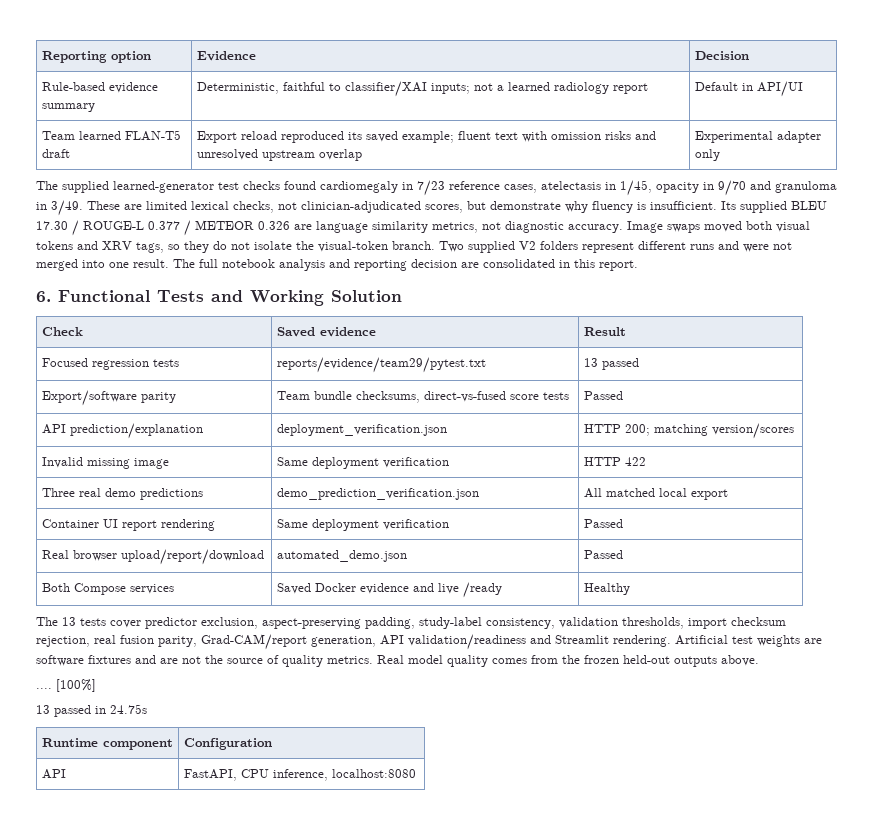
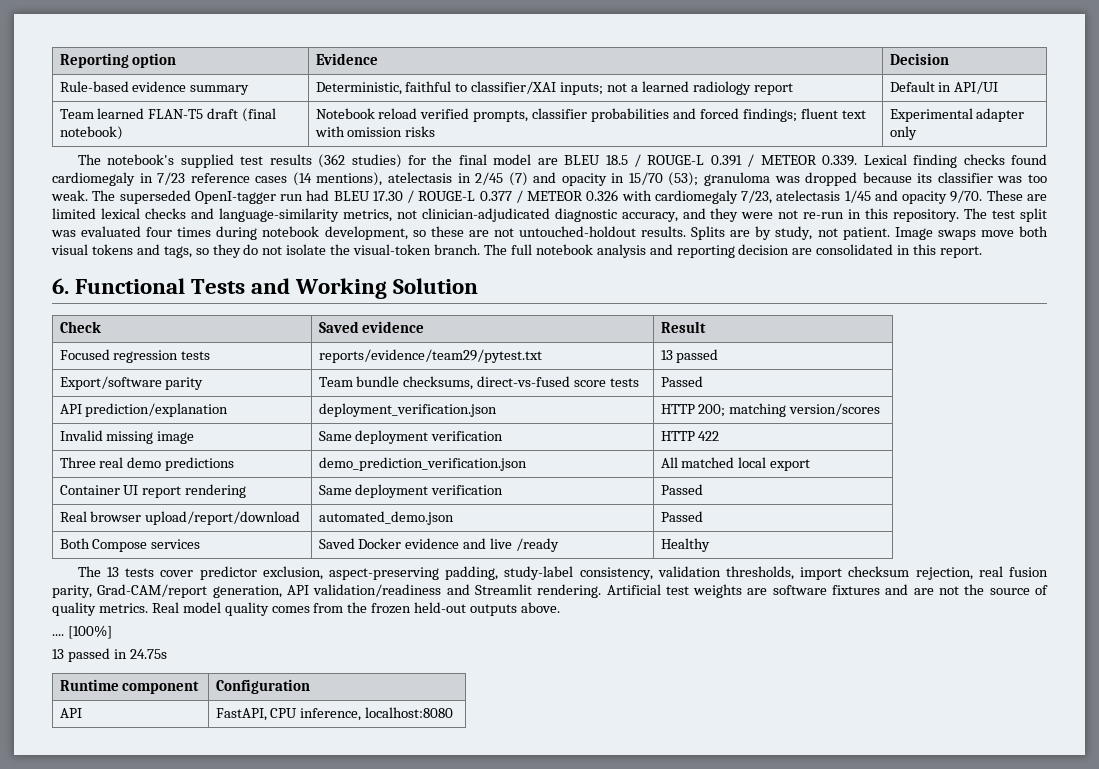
[196,131,454,143] | Export reload reproduced its saved example; -> [242,108,277,122] [59,126,123,140] [315,108,797,122] (final notebook) | Notebook reload verified prompts, classifier probabilities and forced findings;
[634,131,656,140] [196,149,362,161] and unresolved upstream overlap -> (436, 131) none
[62,181,239,193] supplied learned-generator test -> [107,154,958,168] notebook's supplied test results (362 studies) for the final model are BLEU 18.5 / ROUGE-L 0.391 / METEOR 0.339. Lexical finding
[504,180,837,196] [36,200,787,216] cases, atelectasis in 1/45, opacity in 9/70 and granuloma in 3/49. These are limited lexical checks, not clinician-adjudicated scores, but demonstrate why fluency is insufficient. Its supplied -> [255,172,1048,186] [51,190,330,204] cases (14 mentions), atelectasis in 2/45 (7) and opacity in 15/70 (53); granuloma was dropped because its classifier was too weak. The superseded OpenI-tagger run had
[294,221,623,233] are language similarity metrics, not diagnostic accuracy. -> [621,190,1047,204] [52,208,1048,222] [51,226,890,240] with cardiomegaly 7/23, atelectasis 1/45 and opacity 9/70. These are limited lexical checks and language-similarity metrics, not clinician-adjudicated diagnostic accuracy, and they were not re-run in this repository. The test split was evaluated four times during notebook development, so these are not untouched-holdout results. Splits are by study, not patient.
[704,221,742,232] moved -> [980,230,1014,237] move
[102,241,132,250] XRV -> (160, 249) none
[439,241,792,253] [36,259,169,271] Two supplied V2 folders represent different runs and were not merged into one result. -> (481, 249) none

